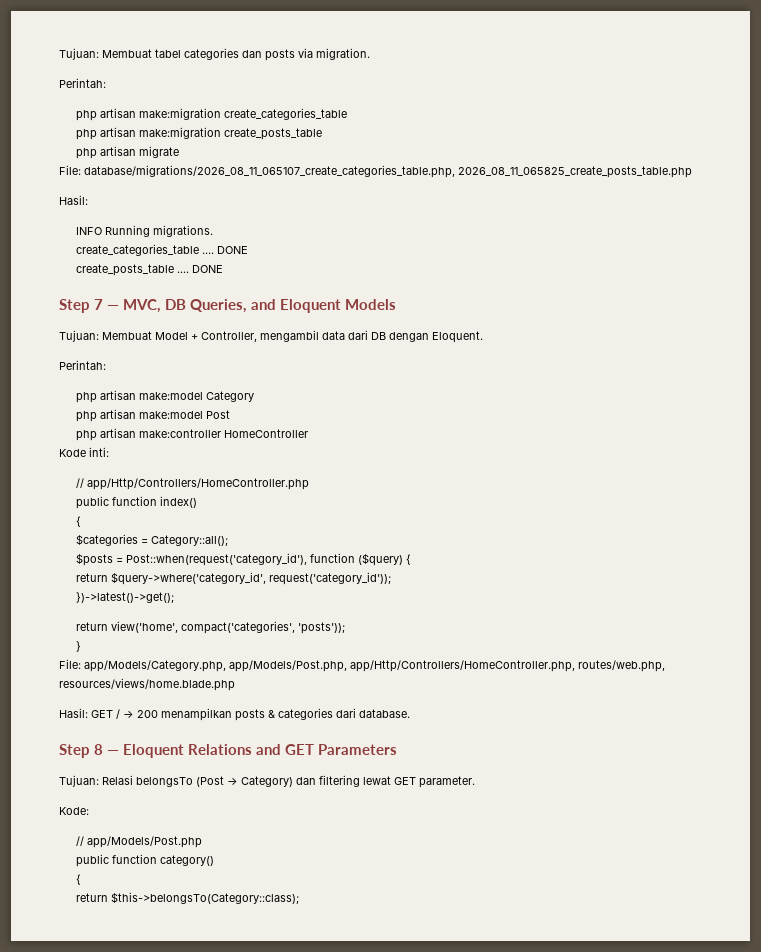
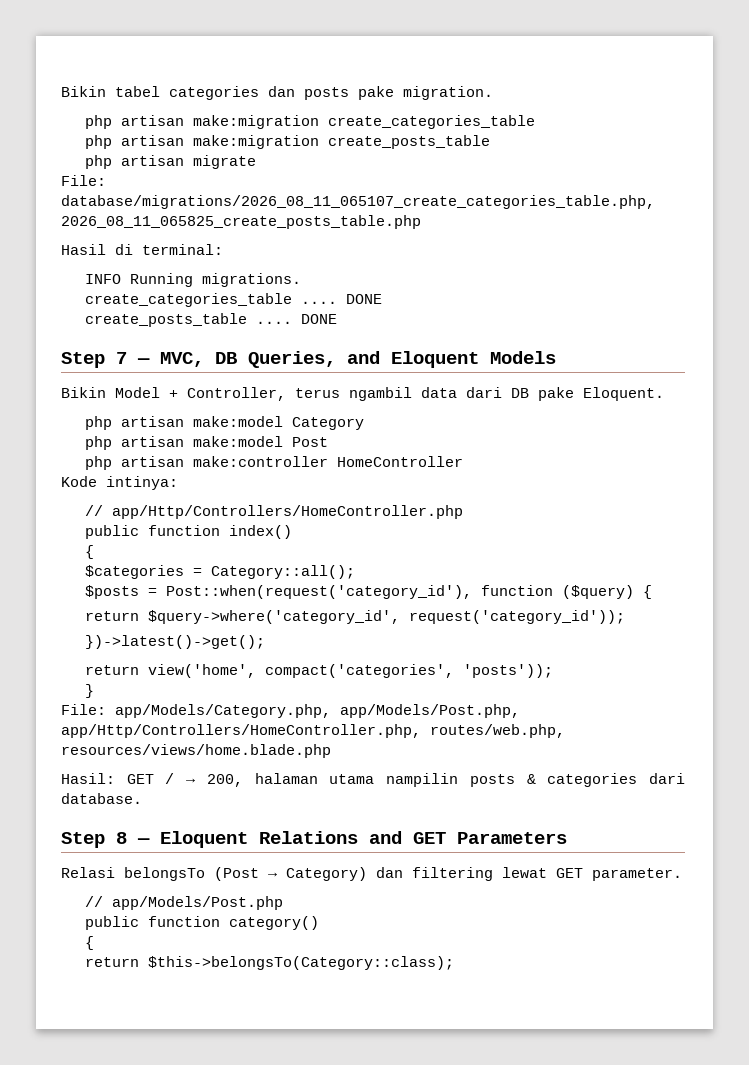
[59,48,152,60] Tujuan: Membuat -> [61,86,106,97] Bikin
[298,48,313,58] via -> [358,86,394,100] pake
[59,78,106,88] // Perintah: -> (493, 93) none
[59,195,88,205] Hasil: -> [61,244,223,255] Hasil di terminal:
[59,330,152,342] Tujuan: Membuat -> [61,387,106,398] Bikin
[260,330,319,342] mengambil -> [295,387,412,401] terus ngambil
[389,332,429,342] dengan -> [538,387,574,401] pake
[59,360,106,370] // Perintah: -> (664, 394) none
[89,447,109,457] inti: -> [106,476,178,490] intinya:
[137,708,232,721] 200 menampilkan -> [206,773,459,787] 200, halaman utama nampilin
[59,775,99,787] Tujuan: -> (567, 838) none
[59,807,89,815] // Kode: -> (682, 874) none

